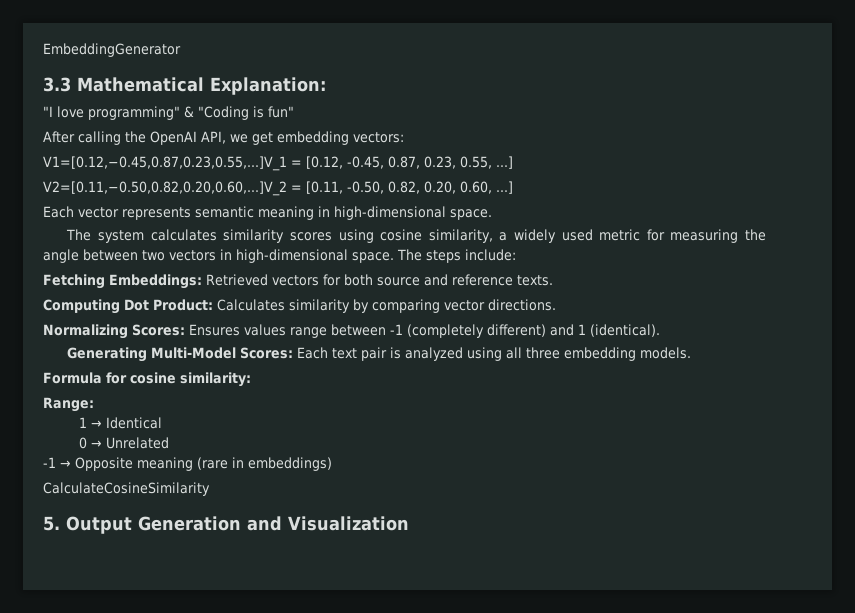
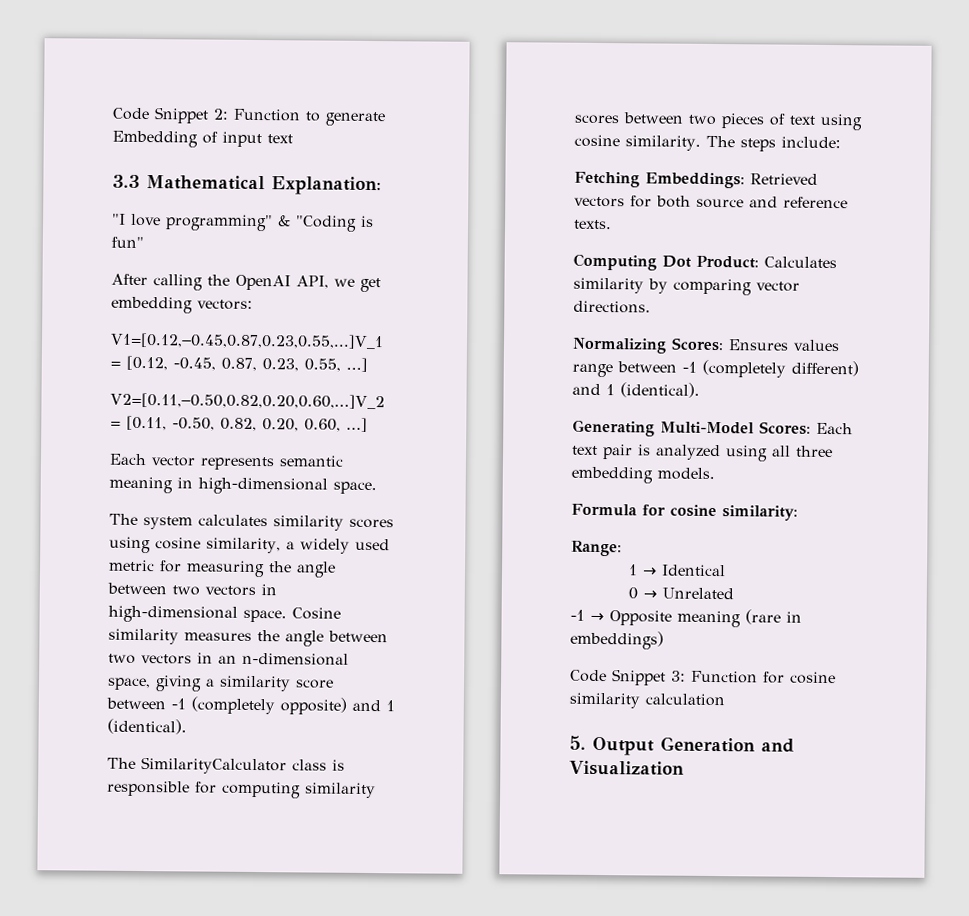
[43,43,181,57] EmbeddingGenerator -> [112,107,386,127] [112,130,293,148] Code Snippet 2: Function to generate Embedding of input text
(394, 257) none -> [292,607,341,620] [108,628,388,647] [108,652,349,666] [107,675,334,692] [106,696,395,715] [107,718,187,735] [107,757,345,775] [107,780,376,799] [574,112,863,131] [574,134,701,151] Cosine similarity measures the angle between two vectors in an n-dimensional space, giving a similarity score between -1 (completely opposite) and 1 (identical). // The SimilarityCalculator class is responsible for computing similarity scores between two pieces of text using cosine similarity.
[43,482,210,496] CalculateCosineSimilarity -> [570,669,836,686] [569,692,725,709] Code Snippet 3: Function for cosine similarity calculation

